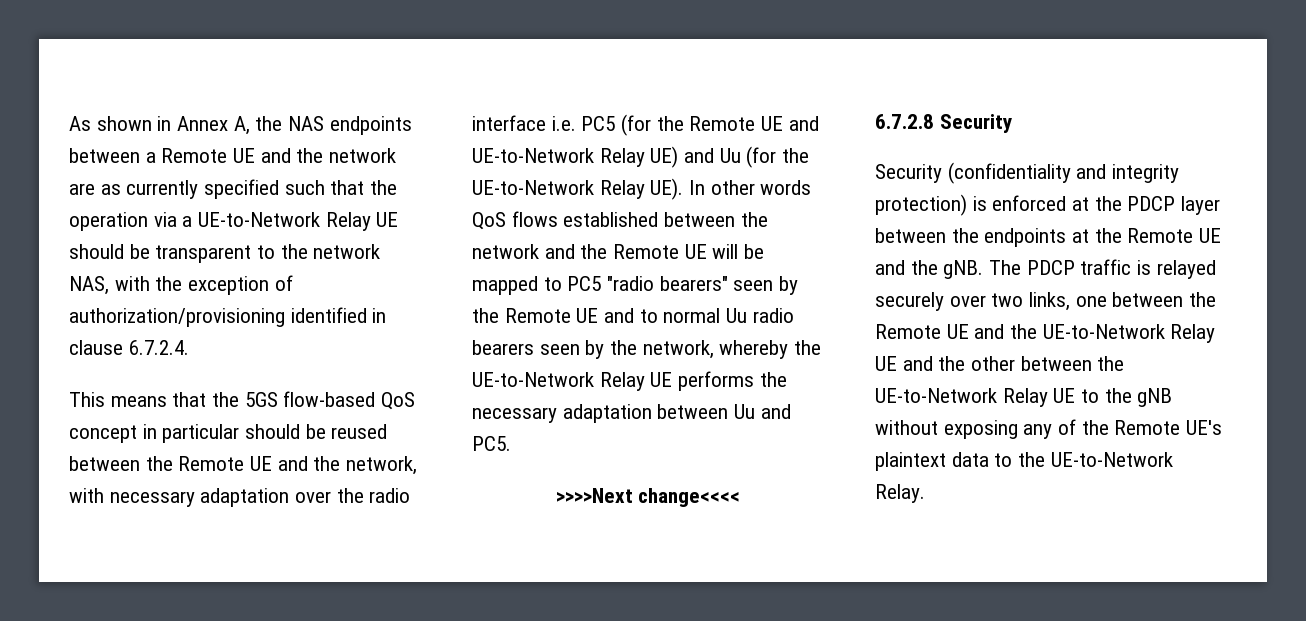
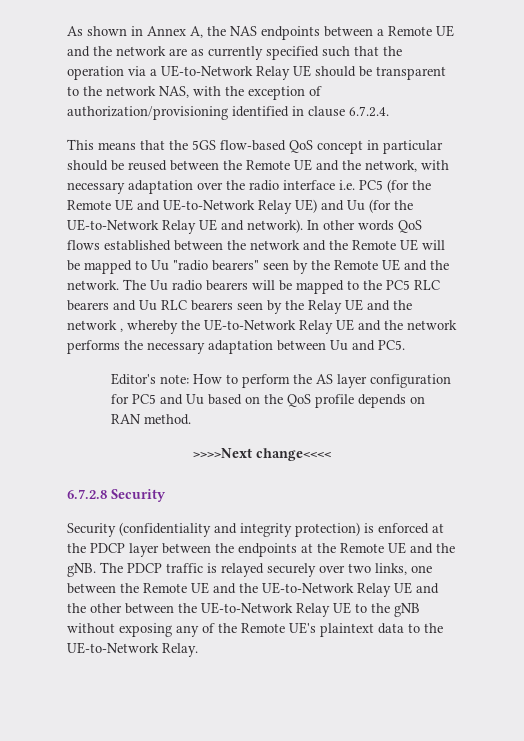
[650,178,684,200] UE). -> [199,219,303,233] UE and network).
[567,276,602,291] PC5 -> [151,260,169,271] Uu
[639,308,794,323] [472,340,714,359] to normal Uu radio bearers seen by the network, -> [430,260,449,270] [67,279,440,294] [67,299,412,314] [67,320,123,332] the network. The Uu radio bearers will be mapped to the PC5 RLC bearers and Uu RLC bearers seen by the Relay UE and the network ,
(673, 379) none -> [358,320,457,331] and the network
(511, 443) none -> [111,373,452,388] [111,394,426,408] [111,414,192,425] // Editor's note: How to perform the AS layer configuration for PC5 and Uu based on the QoS profile depends on RAN method.

